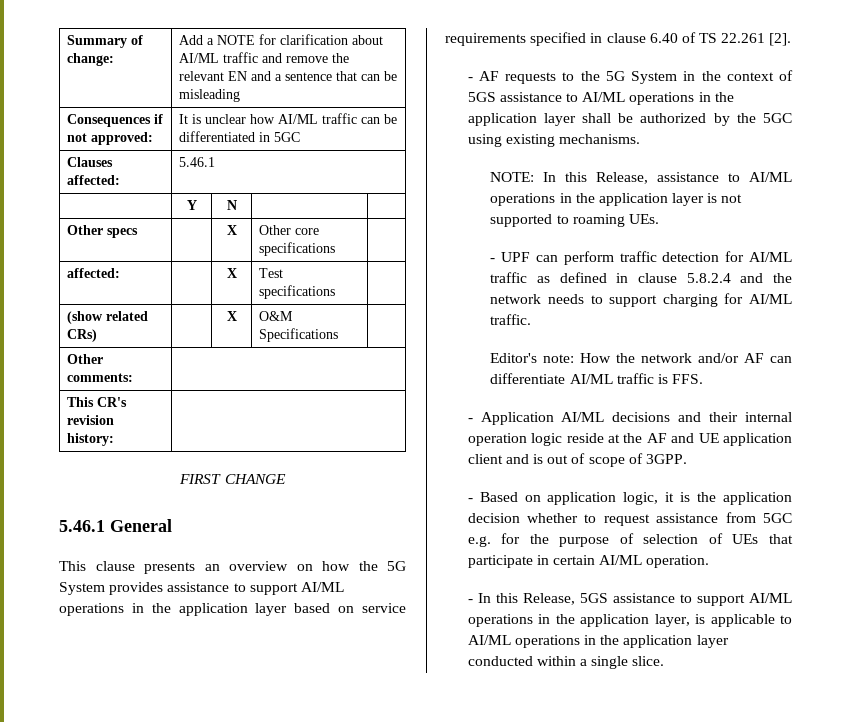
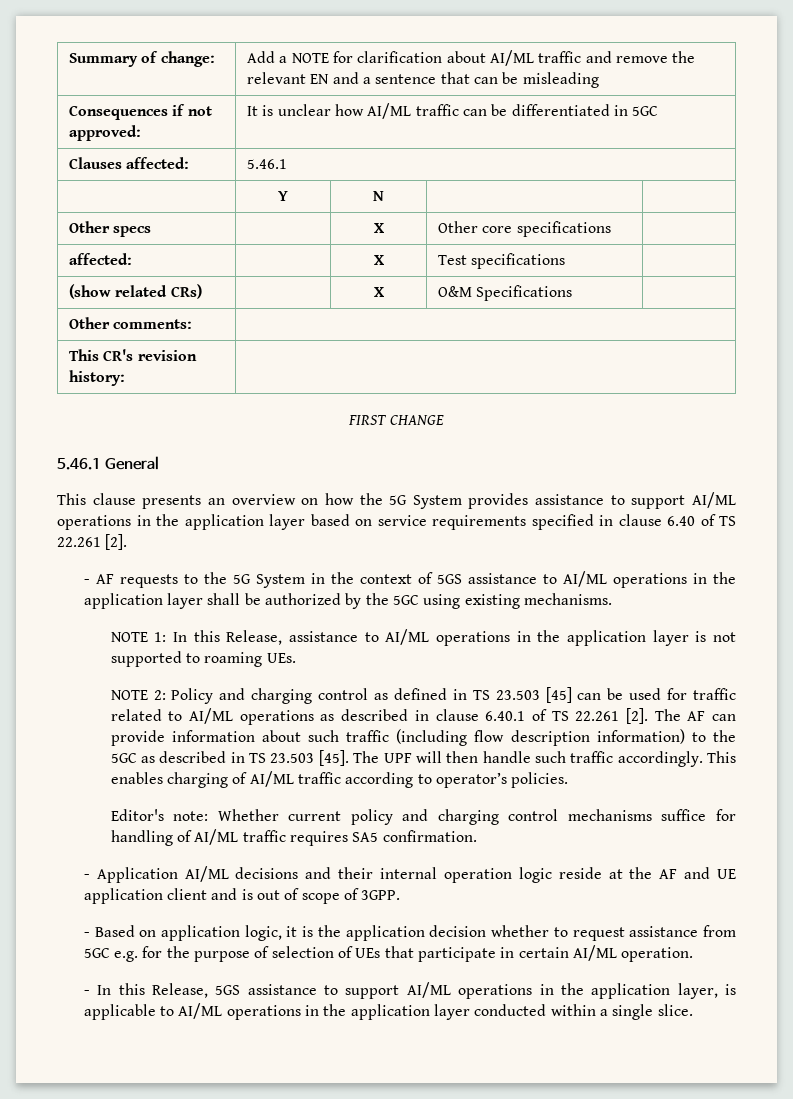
[490,172,535,182] NOTE: -> [110,632,167,642] NOTE 1:
[490,251,792,265] [490,272,792,283] [490,293,792,307] [490,314,532,325] [490,353,792,363] [490,373,704,384] - UPF can perform traffic detection for AI/ML traffic as defined in clause 5.8.2.4 and the network needs to support charging for AI/ML traffic. // Editor's note: How the network and/or AF can differentiate AI/ML traffic is FFS. -> [110,687,737,704] [110,708,737,725] [110,729,737,746] [110,750,737,767] [110,771,569,788] [110,809,736,825] [110,829,477,846] NOTE 2: Policy and charging control as defined in TS 23.503 [45] can be used for traffic related to AI/ML operations as described in clause 6.40.1 of TS 22.261 [2]. The AF can provide information about such traffic (including flow description information) to the 5GC as described in TS 23.503 [45]. The UPF will then handle such traffic accordingly. This enables charging of AI/ML traffic according to operator’s policies. // Editor's note: Whether current policy and charging control mechanisms suffice for handling of AI/ML traffic requires SA5 confirmation.

